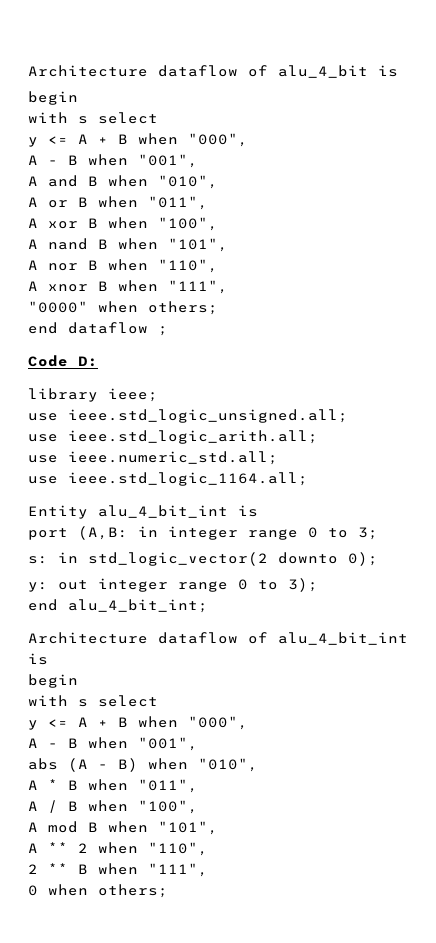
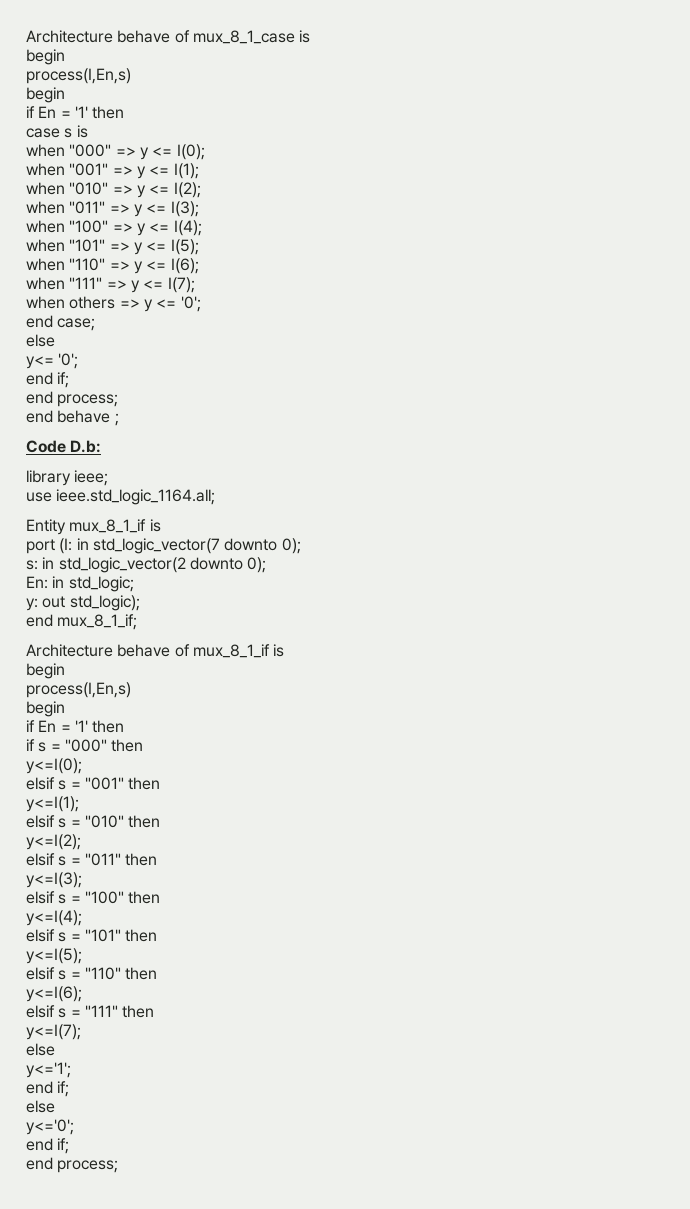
[28,65,398,78] [28,91,78,105] [28,112,158,124] [28,133,248,147] [28,154,198,168] [28,175,218,189] [28,196,208,210] [28,217,218,231] [28,238,228,252] [28,259,218,273] [28,280,228,294] [28,301,218,315] [28,322,148,334] Architecture dataflow of alu_4_bit is // begin // with s select // y <= A + B when "000", // A - B when "001", // A and B when "010", // A or B when "011", // A xor B when "100", // A nand B when "101", // A nor B when "110", // A xnor B when "111", // "0000" when others; // end dataflow -> [26,30,311,44] [26,49,65,65] [26,68,131,84] [26,87,65,103] [26,106,125,119] [26,125,88,138] [26,144,205,160] [26,163,199,179] [26,182,201,198] [26,201,199,217] [26,220,202,236] [26,239,199,255] [26,258,199,274] [26,277,195,293] [26,296,201,312] [26,315,96,331] [26,334,55,347] [26,353,79,369] [26,372,70,388] [26,391,119,407] [26,410,111,423] Architecture behave of mux_8_1_case is // begin // process(I,En,s) // begin // if En = '1' then // case s is // when "000" => y <= I(0); // when "001" => y <= I(1); // when "010" => y <= I(2); // when "011" => y <= I(3); // when "100" => y <= I(4); // when "101" => y <= I(5); // when "110" => y <= I(6); // when "111" => y <= I(7); // when others => y <= '0'; // end case; // else // y<= '0'; // end if; // end process; // end behave
[78,356,98,367] D: -> [70,440,102,453] D.b:
[28,409,348,423] [28,430,318,444] [28,451,278,465] // use ieee.std_logic_unsigned.all; // use ieee.std_logic_arith.all; // use ieee.numeric_std.all; -> (109, 478) none
[98,505,228,518] alu_4_bit_int -> [69,519,147,533] mux_8_1_if
[78,526,378,540] (A,B: in integer range 0 to 3; -> [59,538,301,554] (I: in std_logic_vector(7 downto 0);
(378, 559) none -> [26,576,134,592] // En: in std_logic;
[98,578,318,592] [28,599,208,613] [28,632,408,645] [28,653,48,665] [28,674,78,688] [28,695,158,707] [28,716,248,730] [28,737,198,751] [28,758,258,772] [28,779,198,793] [28,800,198,814] [28,821,218,835] [28,842,208,856] [28,863,208,877] [28,884,168,898] integer range 0 to 3); // end alu_4_bit_int; // Architecture dataflow of alu_4_bit_int is // begin // with s select // y <= A + B when "000", // A - B when "001", // abs (A - B) when "010", // A * B when "011", // A / B when "100", // A mod B when "101", // A ** 2 when "110", // 2 ** B when "111", // 0 when others; -> [69,595,140,611] [26,614,138,630] [26,644,285,658] [26,663,65,679] [26,682,131,698] [26,701,65,717] [26,720,125,733] [26,739,144,752] [26,758,82,774] [26,777,161,790] [26,796,79,812] [26,815,161,828] [26,834,81,850] [26,853,158,866] [26,872,82,888] [26,891,161,904] [26,910,82,926] [26,929,158,942] [26,948,82,964] [26,967,158,980] [26,986,82,1002] [26,1005,155,1018] [26,1024,81,1040] [26,1043,55,1056] [26,1062,71,1078] [26,1081,70,1097] [26,1100,55,1113] [26,1119,74,1135] [26,1138,70,1154] [26,1157,119,1173] std_logic); // end mux_8_1_if; // Architecture behave of mux_8_1_if is // begin // process(I,En,s) // begin // if En = '1' then // if s = "000" then // y<=I(0); // elsif s = "001" then // y<=I(1); // elsif s = "010" then // y<=I(2); // elsif s = "011" then // y<=I(3); // elsif s = "100" then // y<=I(4); // elsif s = "101" then // y<=I(5); // elsif s = "110" then // y<=I(6); // elsif s = "111" then // y<=I(7); // else // y<='1'; // end if; // else // y<='0'; // end if; // end process;

